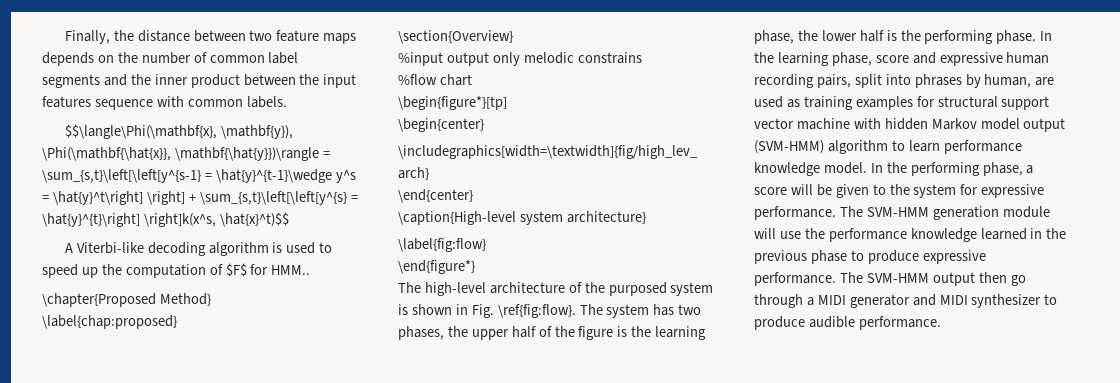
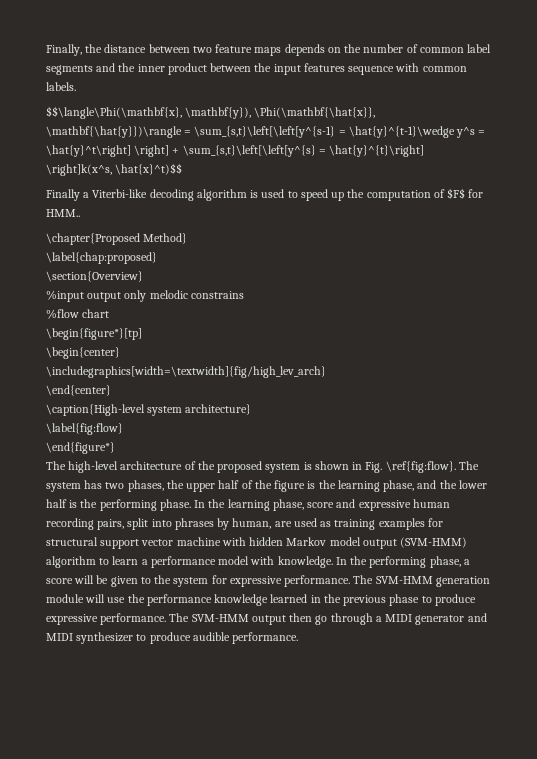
[64,243,73,253] A -> [46,189,90,201] Finally a
[608,282,667,296] purposed -> [217,461,263,473] proposed
(794, 37) none -> [417,480,437,489] and
[943,140,1022,154] [754,162,867,176] performance knowledge model. -> [141,556,333,568] a performance model with knowledge.

